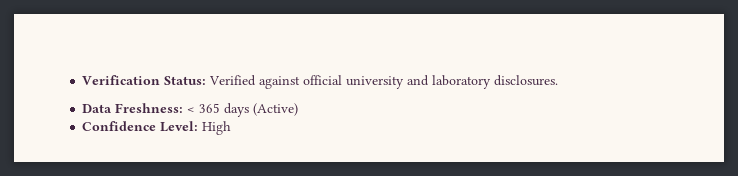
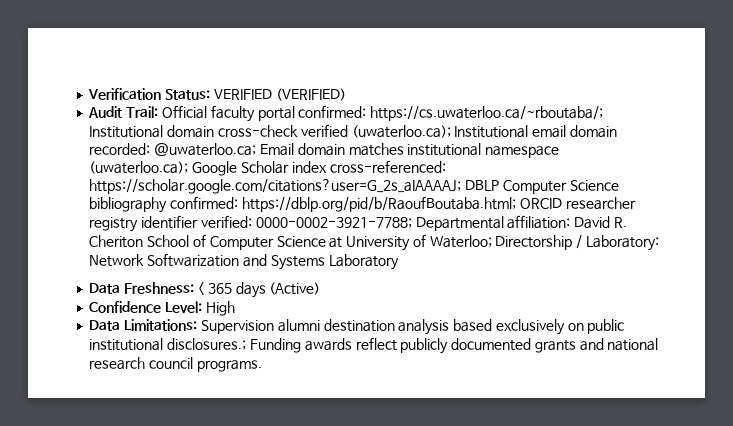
[209,75,559,89] Verified against official university and laboratory disclosures. -> [213,88,346,101] [88,105,604,122] [89,124,617,138] [89,143,560,158] [89,160,446,176] [89,179,619,194] [89,196,636,213] [89,215,627,232] [89,234,659,251] [89,253,399,270] VERIFIED (VERIFIED) // Audit Trail: Official faculty portal confirmed: https://cs.uwaterloo.ca/~rboutaba/; Institutional domain cross-check verified (uwaterloo.ca); Institutional email domain recorded: @uwaterloo.ca; Email domain matches institutional namespace (uwaterloo.ca); Google Scholar index cross-referenced: https://scholar.google.com/citations?user=G_2s_aIAAAAJ; DBLP Computer Science bibliography confirmed: https://dblp.org/pid/b/RaoufBoutaba.html; ORCID researcher registry identifier verified: 0000-0002-3921-7788; Departmental affiliation: David R. Cheriton School of Computer Science at University of Waterloo; Directorship / Laboratory: Network Softwarization and Systems Laboratory
(232, 128) none -> [89,319,625,335] [89,337,659,354] [89,357,262,372] // Data Limitations: Supervision alumni destination analysis based exclusively on public institutional disclosures.; Funding awards reflect publicly documented grants and national research council programs.

